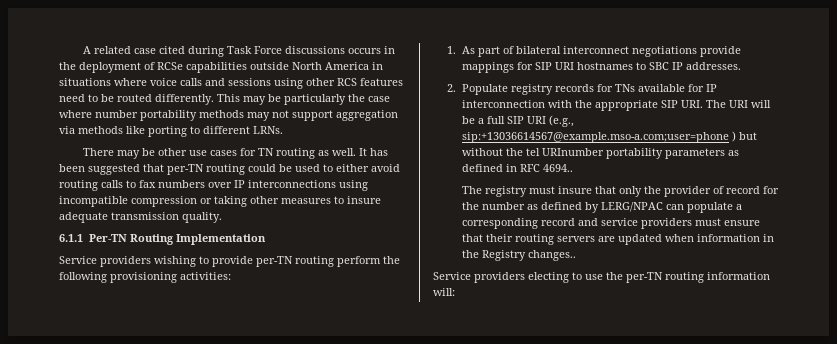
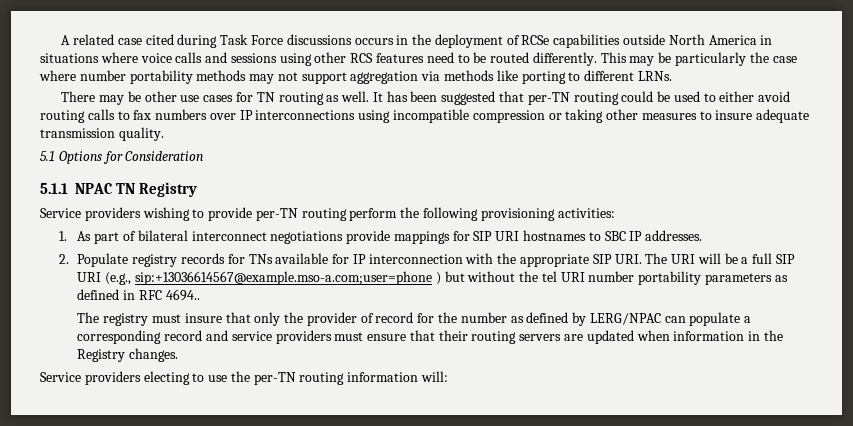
[59,234,266,245] 6.1.1 Per-TN Routing Implementation -> [40,151,204,164] [40,182,198,197] 5.1 Options for Consideration // 5.1.1 NPAC TN Registry
[541,148,604,156] URInumber -> [560,271,635,282] URI number
[527,250,576,261] changes.. -> [129,348,179,362] changes.

